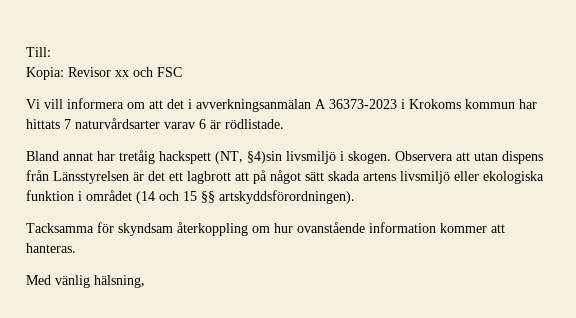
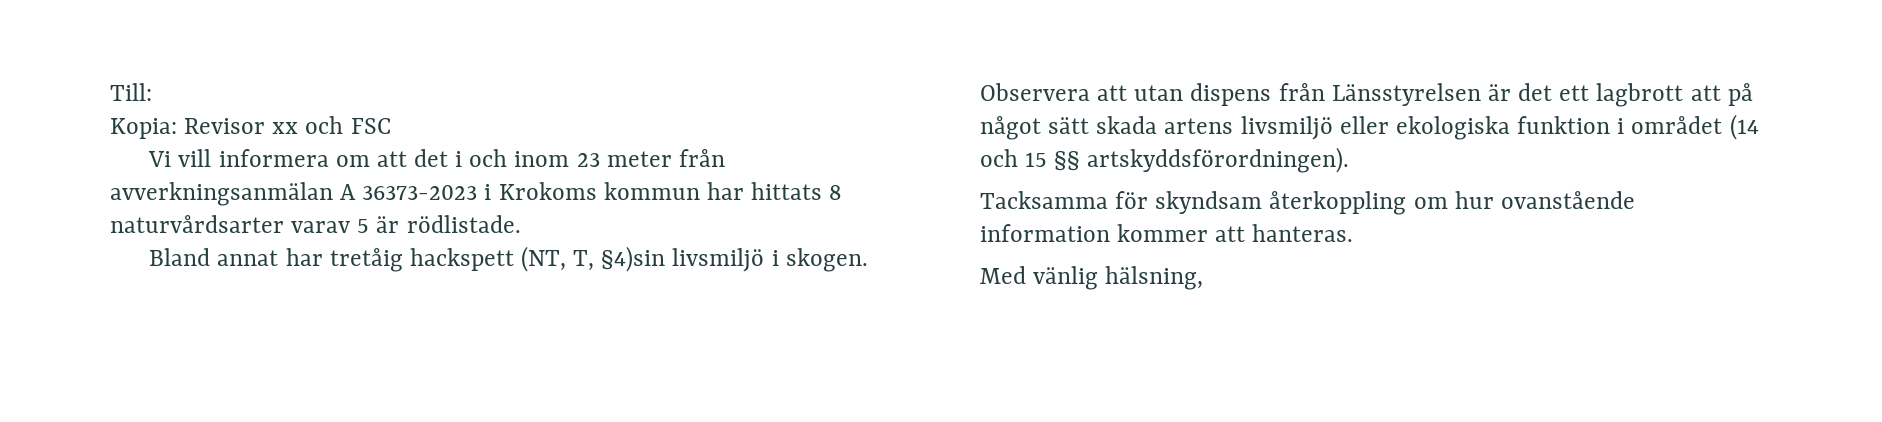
(192, 104) none -> [469,149,725,167] och inom 23 meter från
[64,119,71,129] 7 -> [829,185,843,200] 8
[199,119,206,129] 6 -> [357,219,370,233] 5
(243, 157) none -> [573,250,595,271] T,

